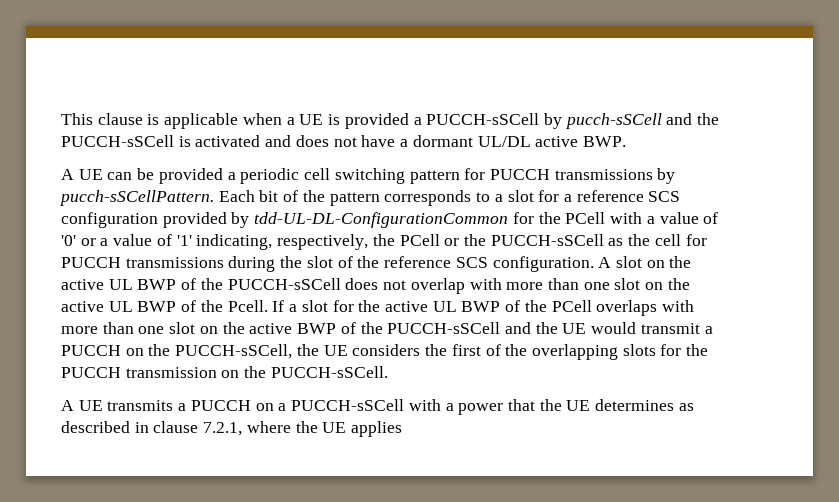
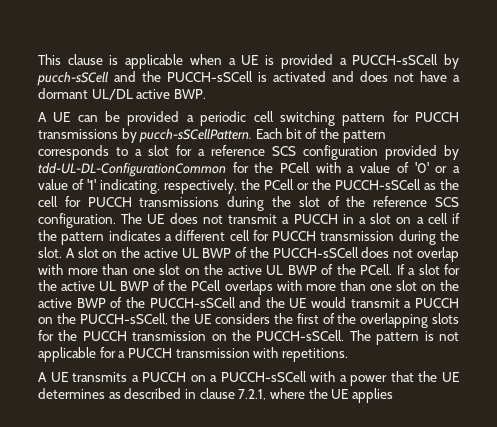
(594, 264) none -> [121,213,461,224] [38,230,460,245] [38,247,62,258] The UE does not transmit a PUCCH in a slot on a cell if the pattern indicates a different cell for PUCCH transmission during the slot.
[227,300,268,312] Pcell. -> [360,264,392,275] PCell.
(388, 372) none -> [349,330,459,345] [38,347,348,362] The pattern is not applicable for a PUCCH transmission with repetitions.

